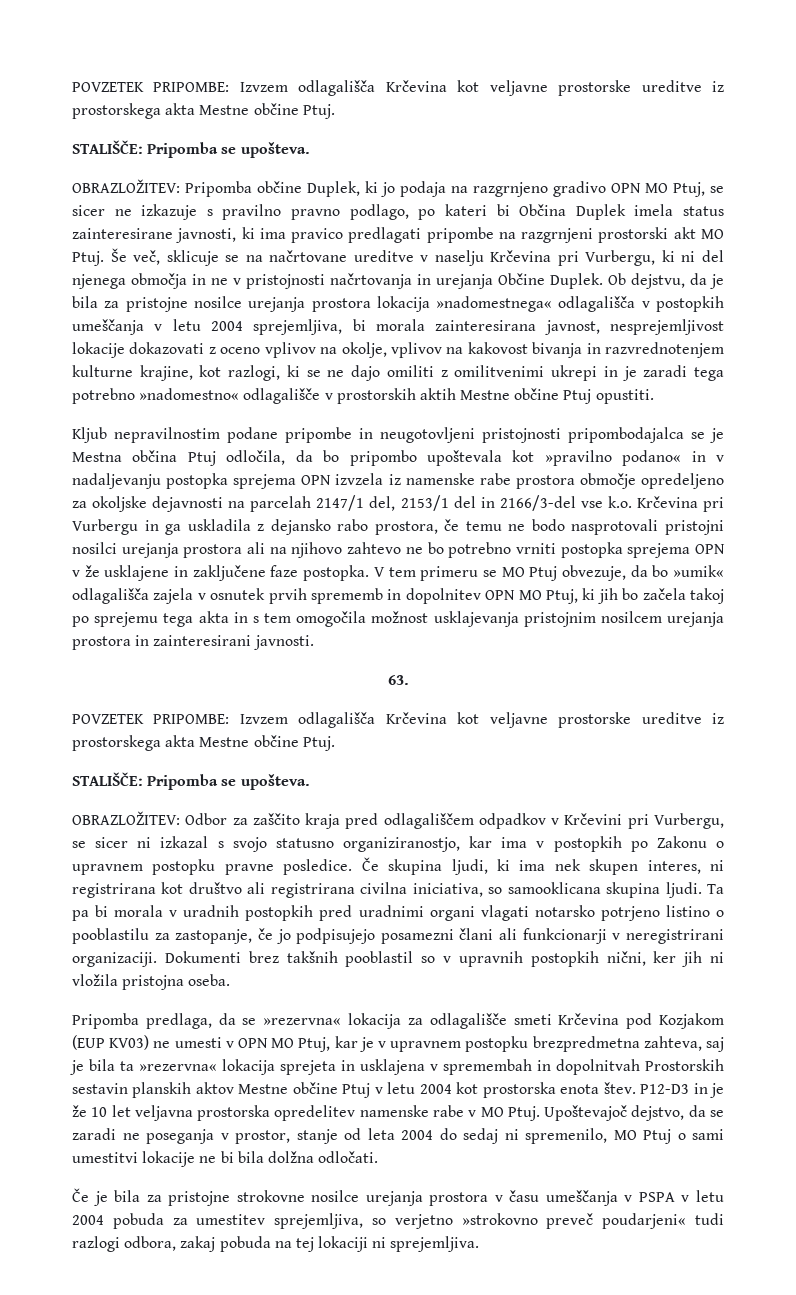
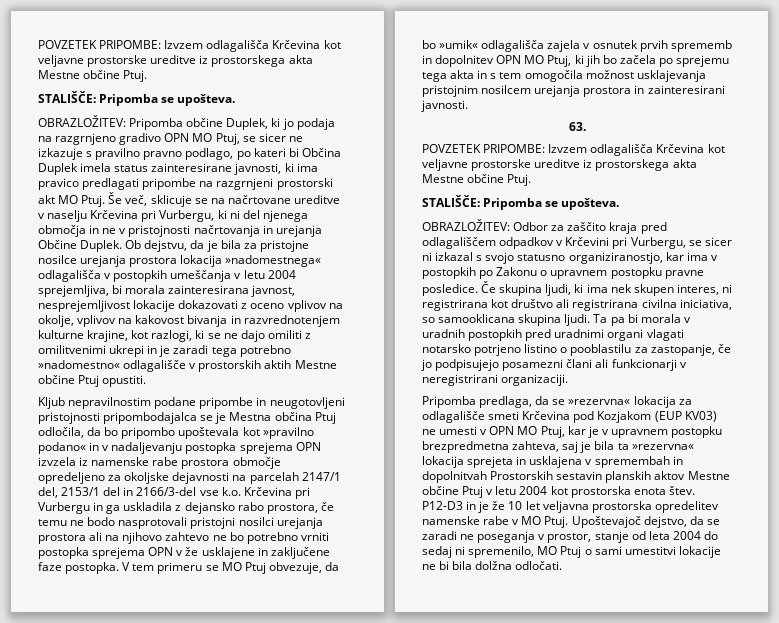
[689,588,724,604] takoj -> (656, 59) none
[164,951,724,967] [72,974,231,990] Dokumenti brez takšnih pooblastil so v upravnih postopkih nični, ker jih ni vložila pristojna oseba. -> (569, 380) none
[72,1188,724,1206] [72,1213,724,1229] [72,1236,480,1252] // Če je bila za pristojne strokovne nosilce urejanja prostora v času umeščanja v PSPA v letu 2004 pobuda za umestitev sprejemljiva, so verjetno »strokovno preveč poudarjeni« tudi razlogi odbora, zakaj pobuda na tej lokaciji ni sprejemljiva. -> (563, 565) none

